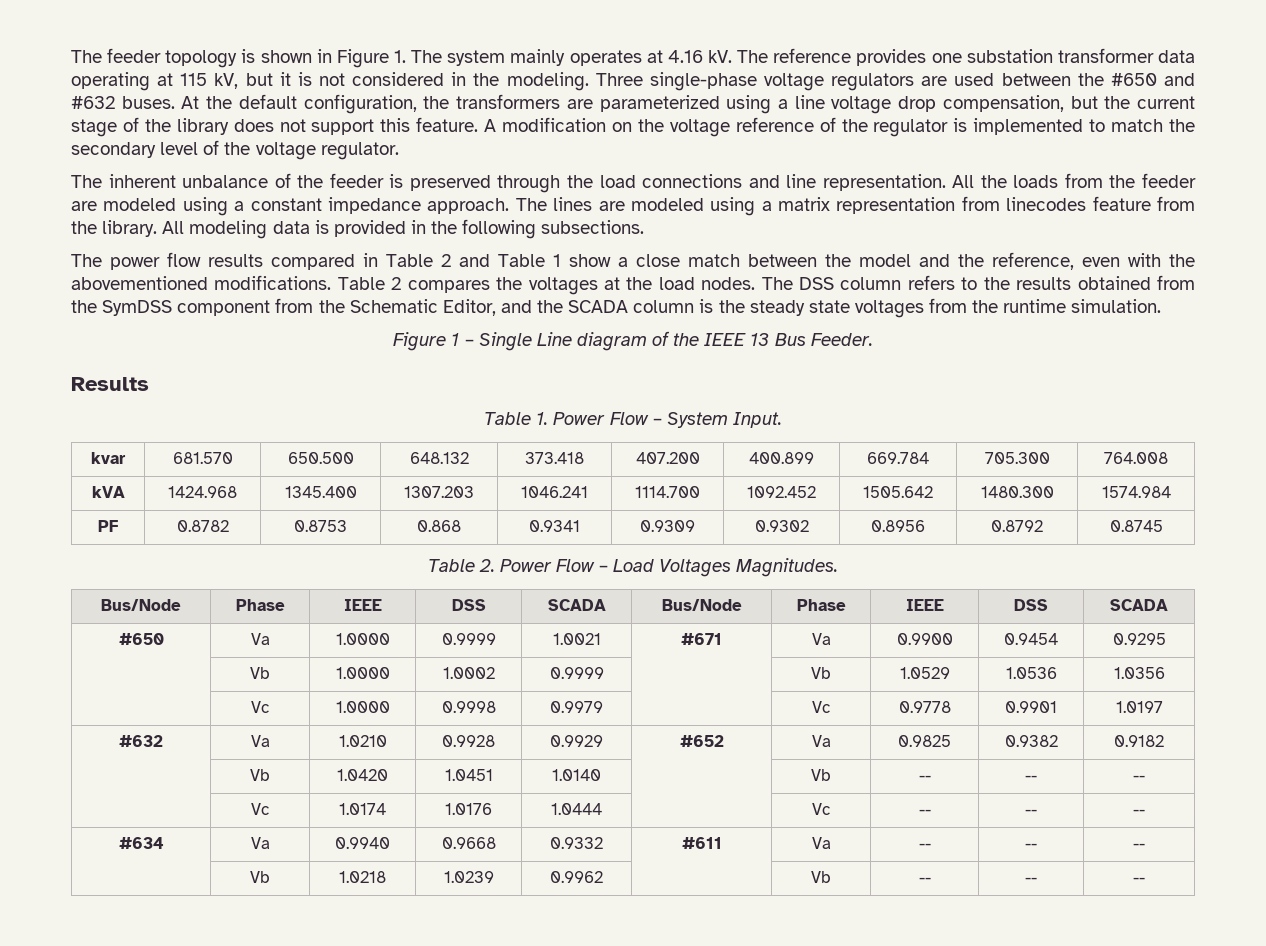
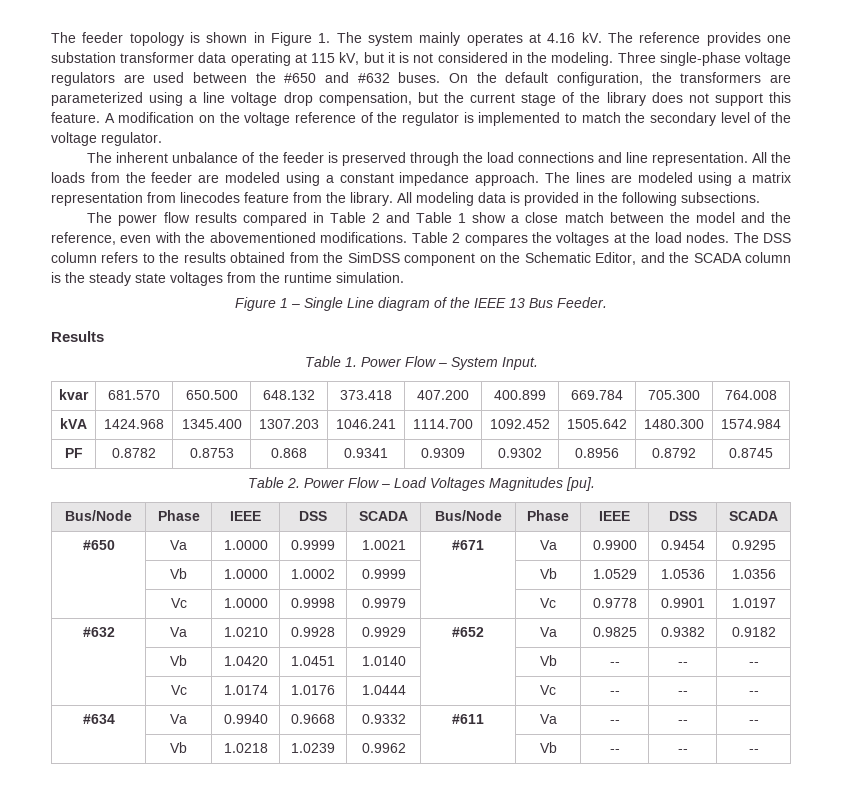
[181,96,200,109] At -> [449,73,469,83] On
[102,298,314,316] SymDSS component from -> [347,252,496,266] SimDSS component on
[736,558,839,577] Magnitudes. -> [488,477,595,491] Magnitudes [pu].

